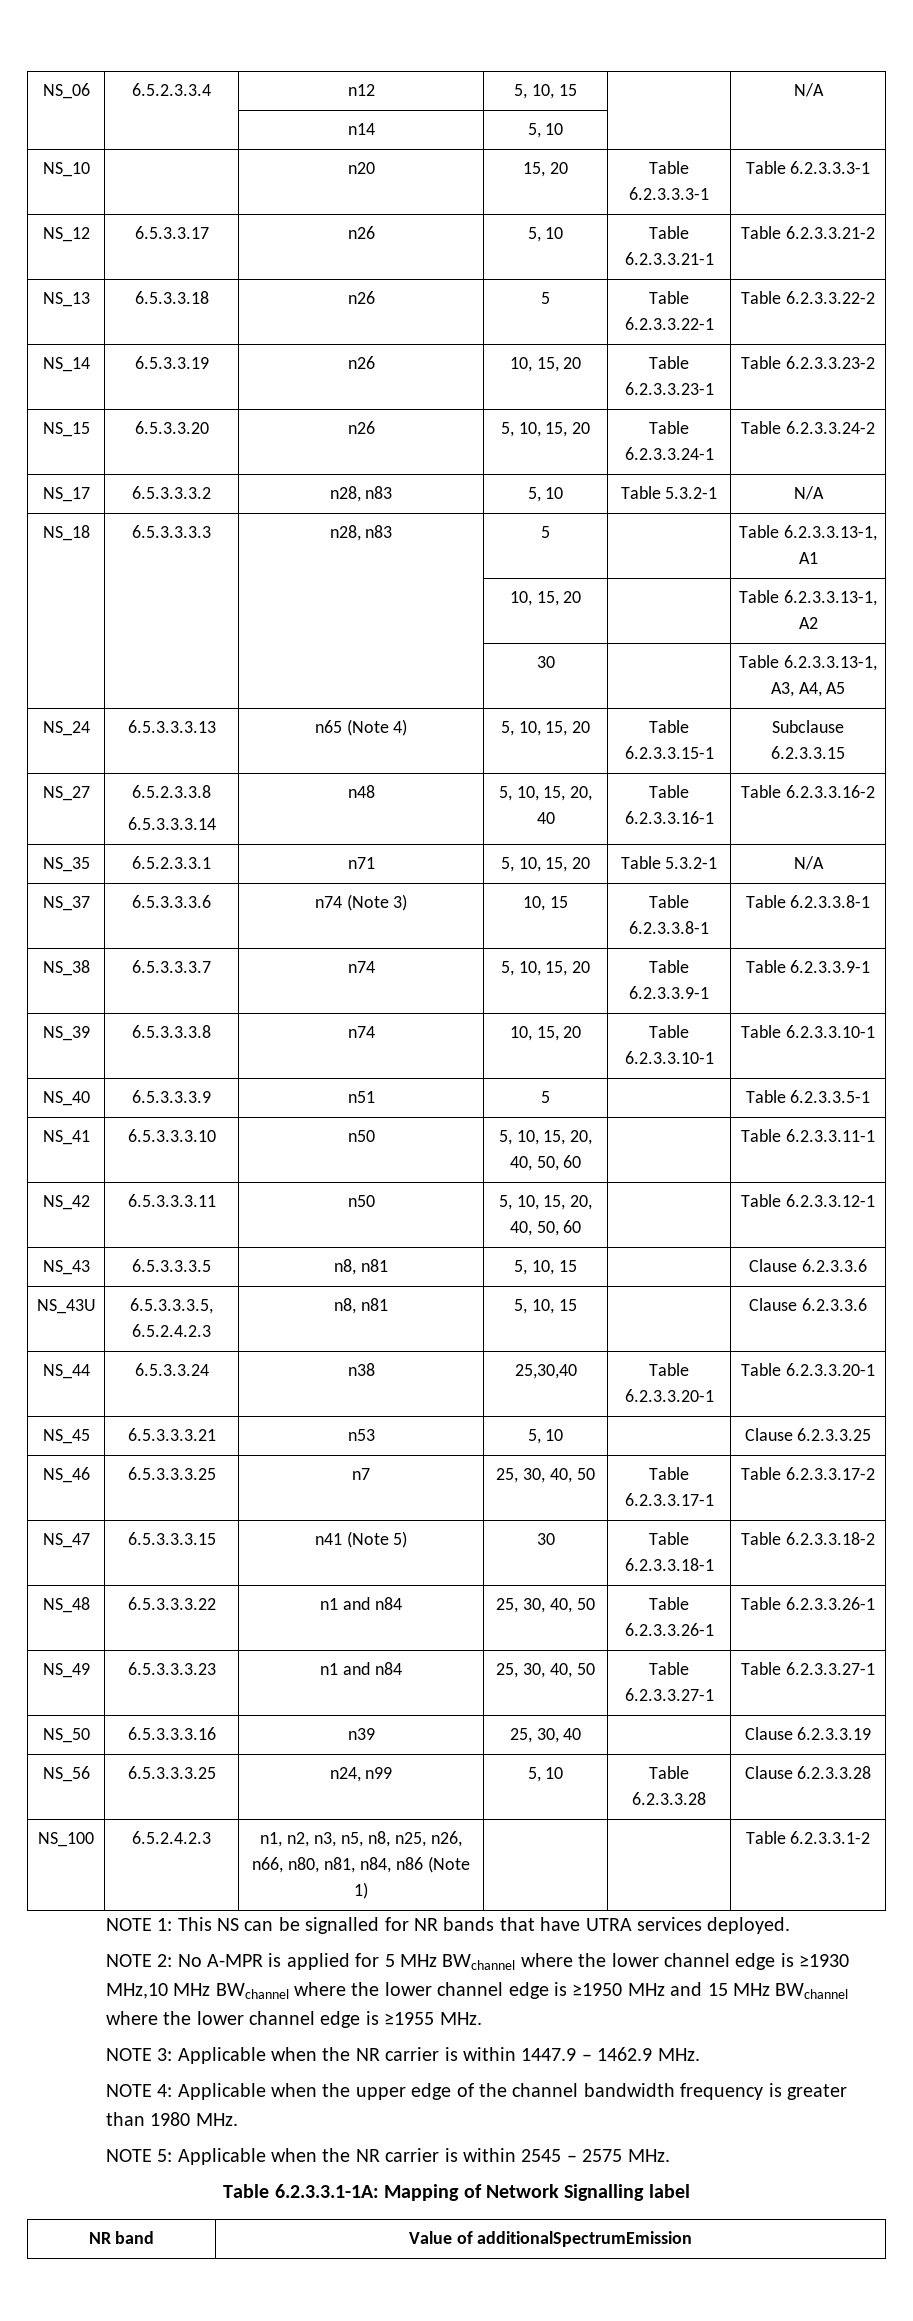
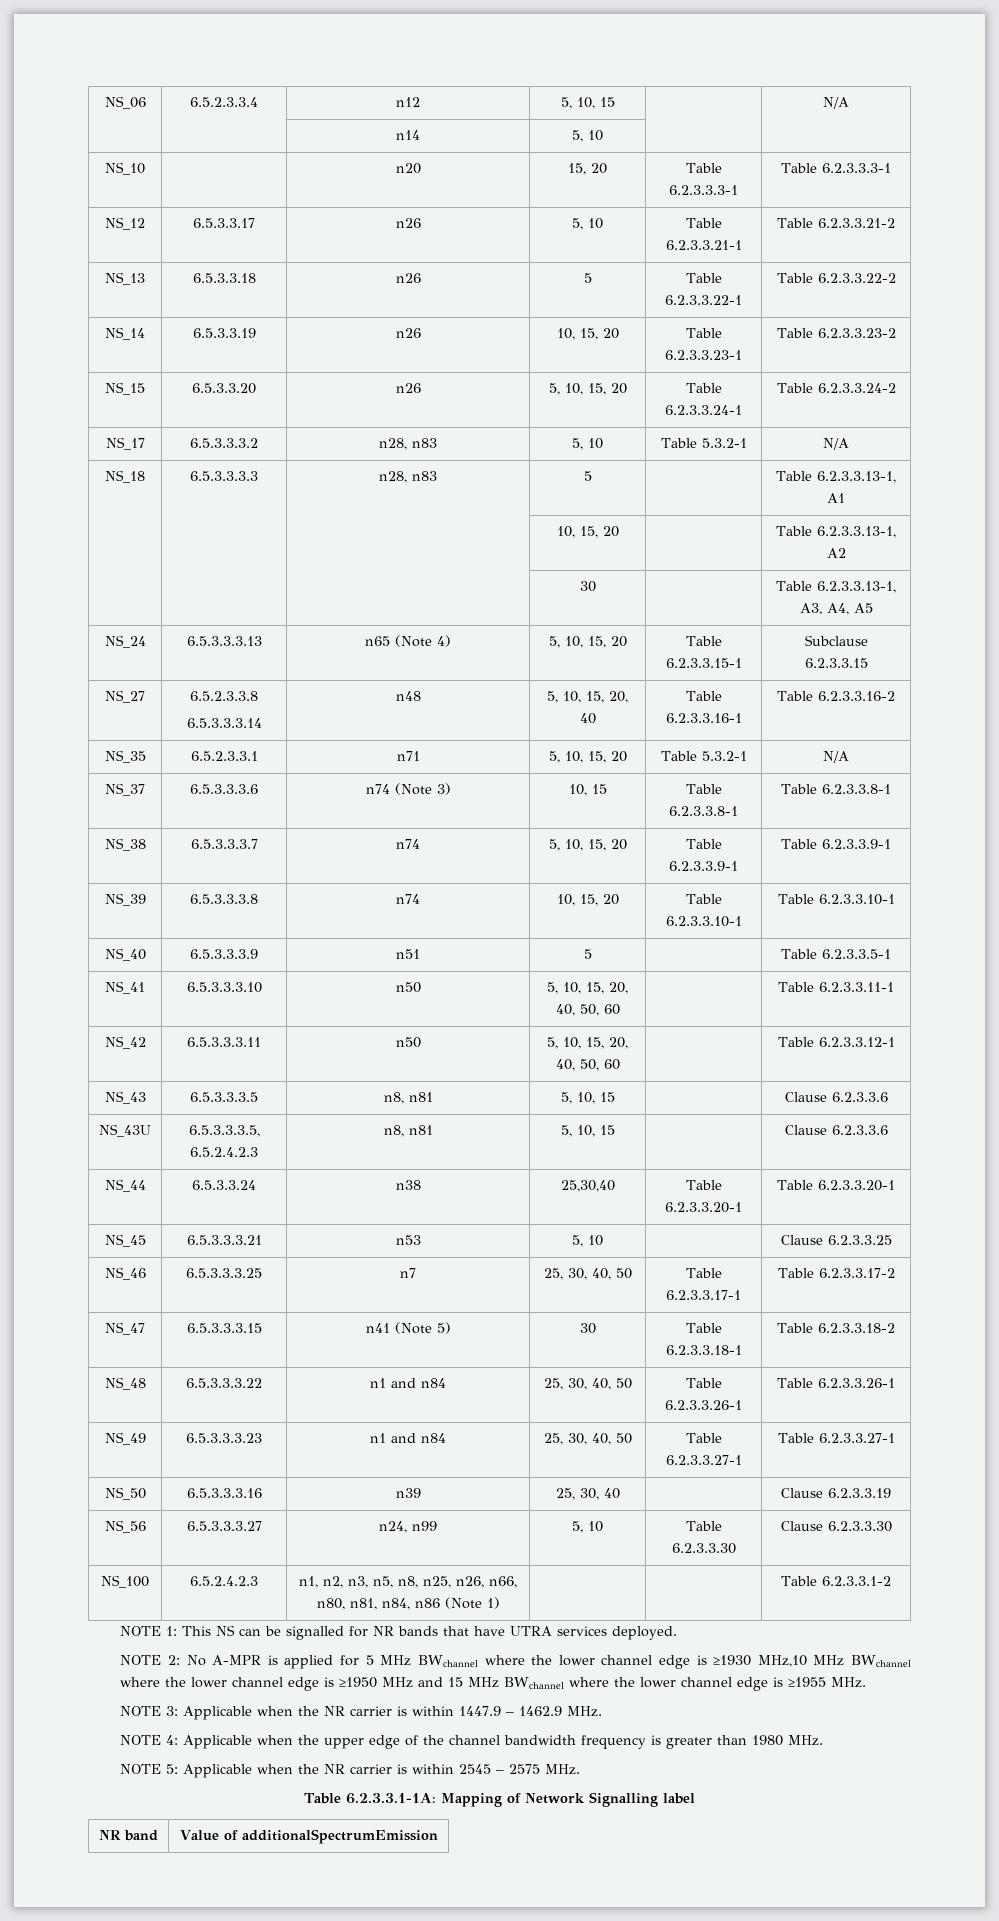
[127,1766,216,1779] 6.5.3.3.3.25 -> [186,1521,262,1531] 6.5.3.3.3.27
[632,1792,706,1805] [744,1766,872,1779] 6.2.3.3.28 | Clause 6.2.3.3.28 -> [671,1543,736,1554] [780,1521,892,1532] 6.2.3.3.30 | Clause 6.2.3.3.30

